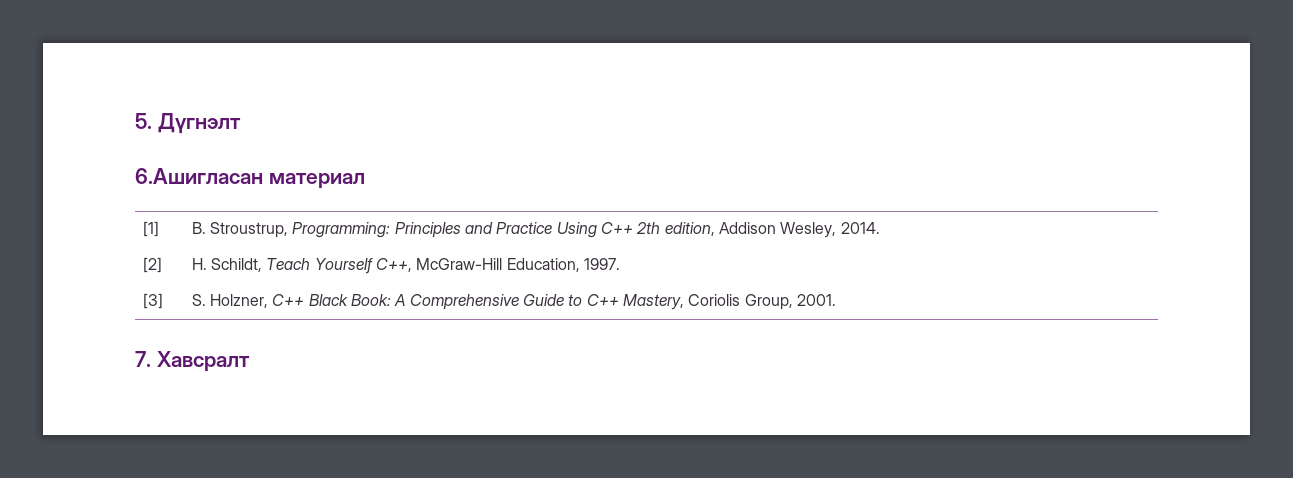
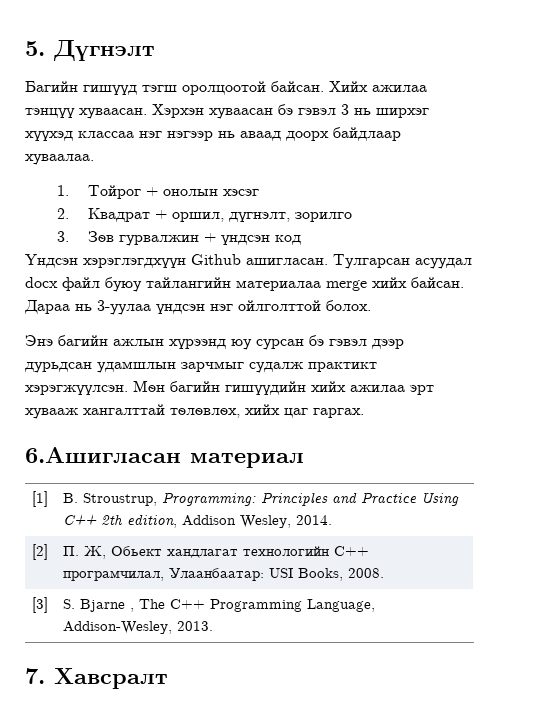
(241, 123) none -> [25,81,427,95] [25,104,429,119] [25,127,401,141] [25,154,94,165] [56,185,260,199] [56,208,353,222] [56,231,302,246] [25,254,472,269] [25,277,464,292] [24,300,371,315] [25,335,404,350] [25,361,377,373] [25,380,434,395] [25,404,364,419] // Багийн гишүүд тэгш оролцоотой байсан. Хийх ажилаа тэнцүү хуваасан. Хэрхэн хуваасан бэ гэвэл 3 нь ширхэг хүүхэд классаа нэг нэгээр нь аваад доорх байдлаар хуваалаа. // 1. Тойрог + онолын хэсэг // 2. Квадрат + оршил, дүгнэлт, зорилго // 3. Зөв гурвалжин + үндсэн код // Үндсэн хэрэглэгдхүүн Github ашигласан. Тулгарсан асуудал docx файл буюу тайлангийн материалаа merge хийх байсан. Дараа нь 3-уулаа үндсэн нэг ойлголттой болох. // Энэ багийн ажлын хүрээнд юу сурсан бэ гэвэл дээр дурьдсан удамшлын зарчмыг судалж практикт хэрэгжүүлсэн. Мөн багийн гишүүдийн хийх ажилаа эрт хувааж хангалттай төлөвлөх, хийх цаг гаргах.
[191,258,620,274] [142,293,163,309] [191,294,836,310] H. Schildt, Teach Yourself C++, McGraw-Hill Education, 1997. // [3] | S. Holzner, C++ Black Book: A Comprehensive Guide to C++ Mastery, Coriolis Group, 2001. -> [63,546,370,559] [63,568,385,581] [32,597,49,613] [63,599,376,612] [63,621,214,634] П. Ж, Обьект хандлагат технологийн С++ програмчилал, Улаанбаатар: USI Books, 2008. // [3] | S. Bjarne , The C++ Programming Language, Addison-Wesley, 2013.

